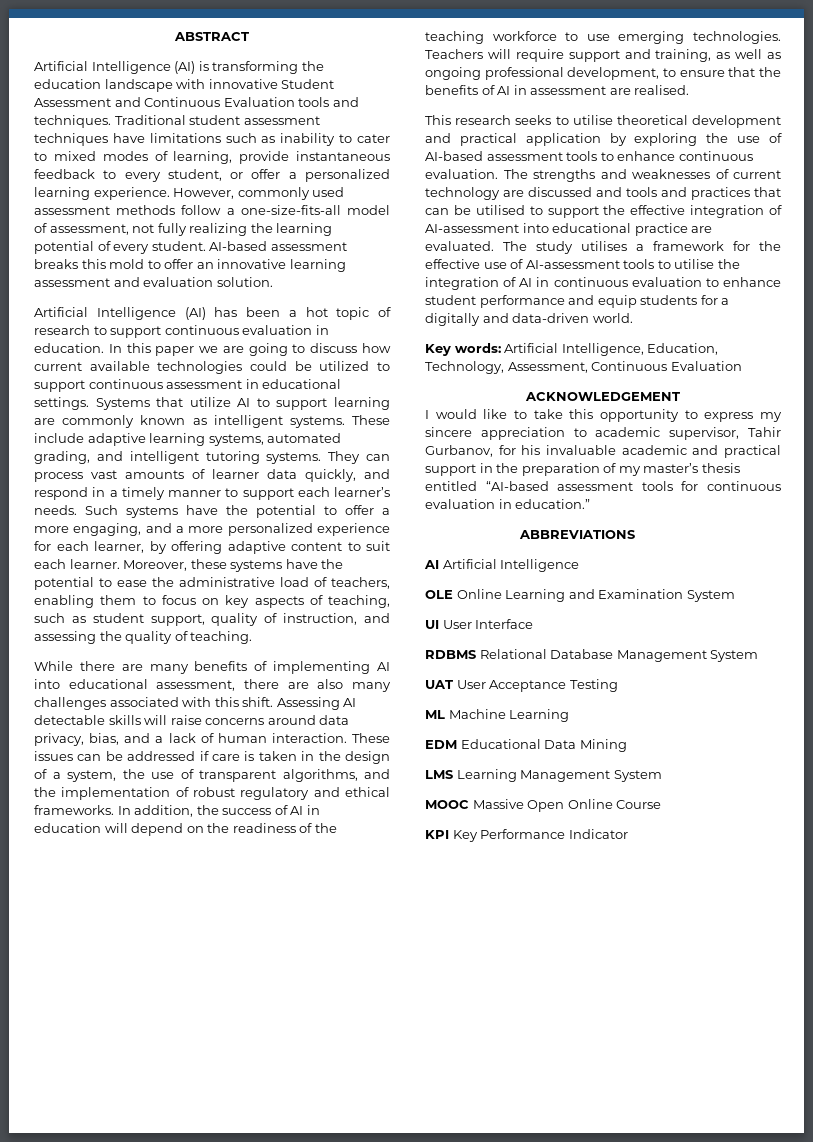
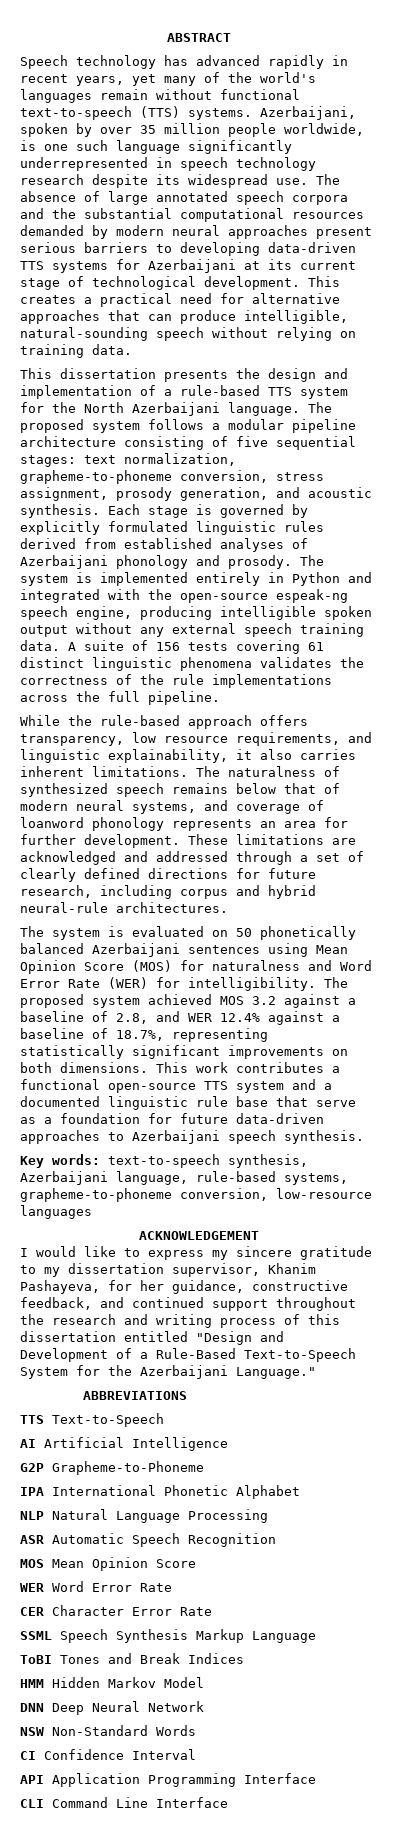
[34,61,324,74] [34,79,335,92] [34,97,359,107] [34,115,320,128] [34,133,390,146] [34,151,390,164] [34,169,390,182] [34,187,345,200] [34,205,390,215] [34,223,333,236] [34,241,347,254] [34,259,346,272] [34,277,273,287] [34,307,391,320] [34,325,329,338] [34,343,391,356] [34,361,390,374] [34,379,342,392] [34,397,390,410] [34,415,390,428] [34,433,342,446] [34,451,390,464] [34,469,390,482] [34,487,390,500] [34,505,390,518] [34,523,391,536] [34,541,390,554] [34,559,344,572] [34,577,390,590] [34,595,390,608] [34,613,390,626] [34,631,253,644] [34,661,390,674] [34,679,391,692] [34,697,357,710] [34,715,350,725] [34,733,390,746] [34,751,390,764] [34,769,390,782] [34,787,390,800] [34,805,320,817] [34,823,337,836] [425,31,781,44] [425,49,781,62] [425,67,781,80] [425,85,690,95] [425,115,781,128] [425,133,782,146] [425,151,753,161] [425,169,781,182] [425,187,781,200] [425,205,782,218] [425,223,713,236] [425,241,781,254] [425,259,740,269] [425,277,781,290] [425,295,730,308] [425,313,633,326] [425,343,719,356] [425,361,742,374] Artificial Intelligence (AI) is transforming the education landscape with innovative Student Assessment and Continuous Evaluation tools and techniques. Traditional student assessment techniques have limitations such as inability to cater to mixed modes of learning, provide instantaneous feedback to every student, or offer a personalized learning experience. However, commonly used assessment methods follow a one-size-fits-all model of assessment, not fully realizing the learning potential of every student. AI-based assessment breaks this mold to offer an innovative learning assessment and evaluation solution. // Artificial Intelligence (AI) has been a hot topic of research to support continuous evaluation in education. In this paper we are going to discuss how current available technologies could be utilized to support continuous assessment in educational settings. Systems that utilize AI to support learning are commonly known as intelligent systems. These include adaptive learning systems, automated grading, and intelligent tutoring systems. They can process vast amounts of learner data quickly, and respond in a timely manner to support each learner’s needs. Such systems have the potential to offer a more engaging, and a more personalized experience for each learner, by offering adaptive content to suit each learner. Moreover, these systems have the potential to ease the administrative load of teachers, enabling them to focus on key aspects of teaching, such as student support, quality of instruction, and assessing the quality of teaching. // While there are many benefits of implementing AI into educational assessment, there are also many challenges associated with this shift. Assessing AI detectable skills will raise concerns around data privacy, bias, and a lack of human interaction. These issues can be addressed if care is taken in the design of a system, the use of transparent algorithms, and the implementation of robust regulatory and ethical frameworks. In addition, the success of AI in education will depend on the readiness of the teaching workforce to use emerging technologies. Teachers will require support and training, as well as ongoing professional development, to ensure that the benefits of AI in assessment are realised. // This research seeks to utilise theoretical development and practical application by exploring the use of AI-based assessment tools to enhance continuous evaluation. The strengths and weaknesses of current technology are discussed and tools and practices that can be utilised to support the effective integration of AI-assessment into educational practice are evaluated. The study utilises a framework for the effective use of AI-assessment tools to utilise the integration of AI in continuous evaluation to enhance student performance and equip students for a digitally and data-driven world. // Key words: Artificial Intelligence, Education, Technology, Assessment, Continuous Evaluation -> [20,55,348,69] [20,72,316,86] [20,89,300,103] [20,106,356,120] [20,123,364,137] [20,140,292,154] [20,157,316,171] [20,174,340,188] [20,191,348,205] [20,208,364,222] [20,225,372,239] [20,242,356,256] [20,259,356,273] [20,276,340,290] [20,293,340,307] [20,310,348,324] [20,327,356,341] [20,344,132,358] [20,368,348,382] [20,385,348,399] [20,402,332,416] [20,419,356,433] [20,436,356,450] [20,453,236,467] [20,470,324,484] [20,487,372,501] [20,504,308,518] [20,521,324,535] [20,538,308,552] [20,555,324,569] [20,572,372,586] [20,589,348,603] [20,606,372,620] [20,623,364,637] [20,640,324,654] [20,657,364,671] [20,674,332,688] [20,691,220,705] [20,715,308,729] [20,732,372,746] [20,749,356,763] [20,766,340,777] [20,783,340,797] [20,800,324,814] [20,817,348,831] [20,834,356,848] [20,851,364,865] [20,868,316,882] [20,885,316,899] [20,902,228,913] [20,926,356,940] [20,943,348,957] [20,960,372,974] [20,977,348,991] [20,994,356,1008] [20,1011,340,1025] [20,1028,268,1042] [20,1045,348,1059] [20,1062,340,1073] [20,1079,332,1093] [20,1096,356,1110] [20,1113,324,1124] [20,1130,364,1144] [20,1154,308,1168] [20,1171,348,1185] [20,1188,372,1202] [20,1205,92,1219] Speech technology has advanced rapidly in recent years, yet many of the world's languages remain without functional text-to-speech (TTS) systems. Azerbaijani, spoken by over 35 million people worldwide, is one such language significantly underrepresented in speech technology research despite its widespread use. The absence of large annotated speech corpora and the substantial computational resources demanded by modern neural approaches present serious barriers to developing data-driven TTS systems for Azerbaijani at its current stage of technological development. This creates a practical need for alternative approaches that can produce intelligible, natural-sounding speech without relying on training data. // This dissertation presents the design and implementation of a rule-based TTS system for the North Azerbaijani language. The proposed system follows a modular pipeline architecture consisting of five sequential stages: text normalization, grapheme-to-phoneme conversion, stress assignment, prosody generation, and acoustic synthesis. Each stage is governed by explicitly formulated linguistic rules derived from established analyses of Azerbaijani phonology and prosody. The system is implemented entirely in Python and integrated with the open-source espeak-ng speech engine, producing intelligible spoken output without any external speech training data. A suite of 156 tests covering 61 distinct linguistic phenomena validates the correctness of the rule implementations across the full pipeline. // While the rule-based approach offers transparency, low resource requirements, and linguistic explainability, it also carries inherent limitations. The naturalness of synthesized speech remains below that of modern neural systems, and coverage of loanword phonology represents an area for further development. These limitations are acknowledged and addressed through a set of clearly defined directions for future research, including corpus and hybrid neural-rule architectures. // The system is evaluated on 50 phonetically balanced Azerbaijani sentences using Mean Opinion Score (MOS) for naturalness and Word Error Rate (WER) for intelligibility. The proposed system achieved MOS 3.2 against a baseline of 2.8, and WER 12.4% against a baseline of 18.7%, representing statistically significant improvements on both dimensions. This work contributes a functional open-source TTS system and a documented linguistic rule base that serve as a foundation for future data-driven approaches to Azerbaijani speech synthesis. // Key words: text-to-speech synthesis, Azerbaijani language, rule-based systems, grapheme-to-phoneme conversion, low-resource languages
[533,409,782,422] [425,427,781,440] [425,445,781,458] [425,463,740,476] [425,481,781,491] [425,499,591,509] take this opportunity to express my sincere appreciation to academic supervisor, Tahir Gurbanov, for his invaluable academic and practical support in the preparation of my master’s thesis entitled “AI-based assessment tools for continuous evaluation in education.” -> [148,1246,372,1260] [20,1263,316,1277] [20,1280,348,1294] [20,1297,356,1311] [20,1314,340,1328] [20,1331,284,1345] [20,1348,356,1362] [20,1365,316,1379] express my sincere gratitude to my dissertation supervisor, Khanim Pashayeva, for her guidance, constructive feedback, and continued support throughout the research and writing process of this dissertation entitled "Design and Development of a Rule-Based Text-to-Speech System for the Azerbaijani Language."
(635, 534) none -> [20,1413,164,1427] // TTS Text-to-Speech
[425,589,735,602] [425,619,534,629] [425,649,759,662] [425,679,618,692] [425,709,570,722] [425,739,627,752] [425,769,662,782] [425,799,662,812] [425,829,628,842] OLE Online Learning and Examination System // UI User Interface // RDBMS Relational Database Management System // UAT User Acceptance Testing // ML Machine Learning // EDM Educational Data Mining // LMS Learning Management System // MOOC Massive Open Online Course // KPI Key Performance Indicator -> [20,1461,204,1475] [20,1485,300,1499] [20,1509,268,1523] [20,1533,276,1547] [20,1557,196,1571] [20,1581,172,1592] [20,1605,212,1616] [20,1629,316,1643] [20,1653,244,1664] [20,1677,204,1688] [20,1701,204,1715] [20,1725,196,1736] [20,1749,196,1760] [20,1773,316,1787] [20,1797,228,1808] G2P Grapheme-to-Phoneme // IPA International Phonetic Alphabet // NLP Natural Language Processing // ASR Automatic Speech Recognition // MOS Mean Opinion Score // WER Word Error Rate // CER Character Error Rate // SSML Speech Synthesis Markup Language // ToBI Tones and Break Indices // HMM Hidden Markov Model // DNN Deep Neural Network // NSW Non-Standard Words // CI Confidence Interval // API Application Programming Interface // CLI Command Line Interface

